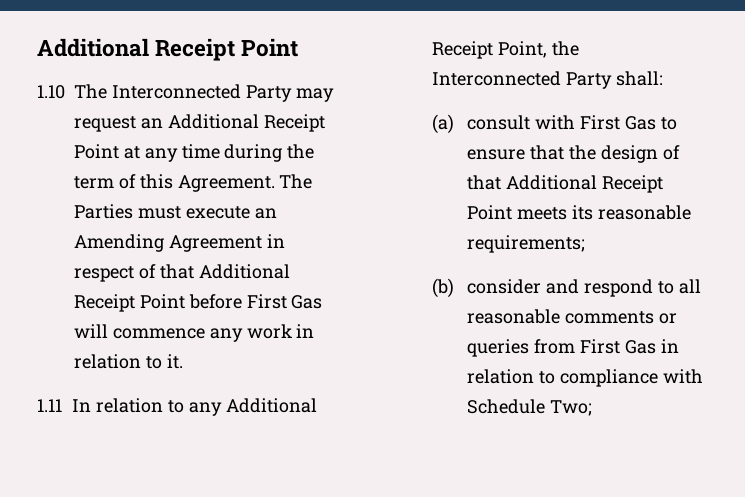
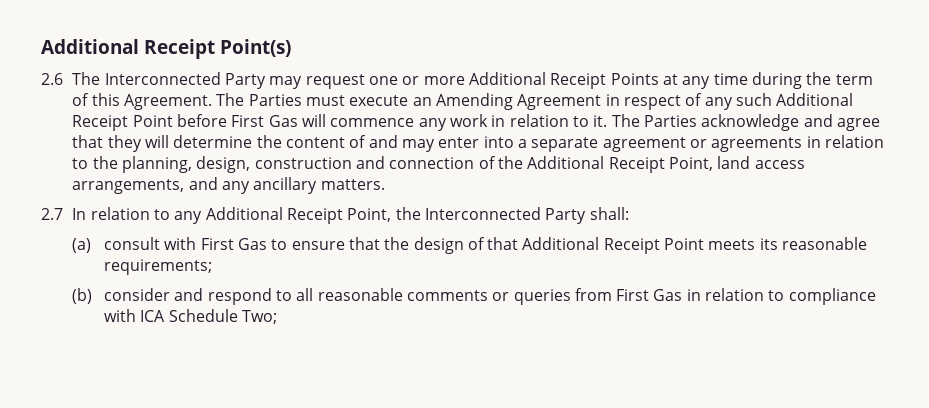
[37,38,299,61] [37,85,65,99] Additional Receipt Point // 1.10 -> [41,39,291,59] [41,73,63,85] Additional Receipt Point(s) // 2.6
[140,114,325,132] [74,144,119,159] an Additional Receipt Point -> [369,72,659,89] one or more Additional Receipt Points
[159,264,194,279] that -> [704,93,772,110] any such
[37,399,62,412] // 1.11 -> [611,114,880,131] [72,135,884,152] [72,156,805,173] [72,177,385,194] [41,208,63,220] The Parties acknowledge and agree that they will determine the content of and may enter into a separate agreement or agreements in relation to the planning, design, construction and connection of the Additional Receipt Point, land access arrangements, and any ancillary matters. // 2.7
(704, 376) none -> [140,310,166,322] ICA

